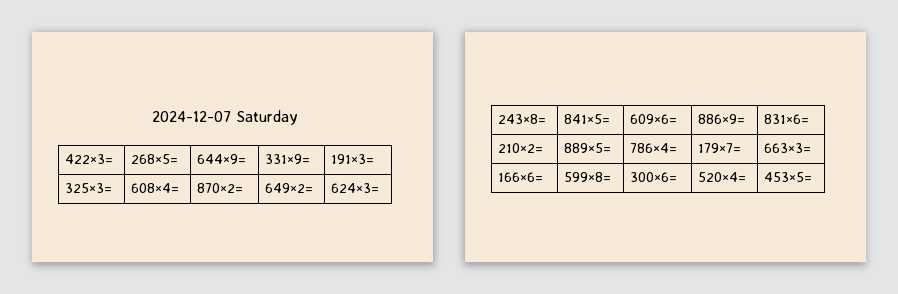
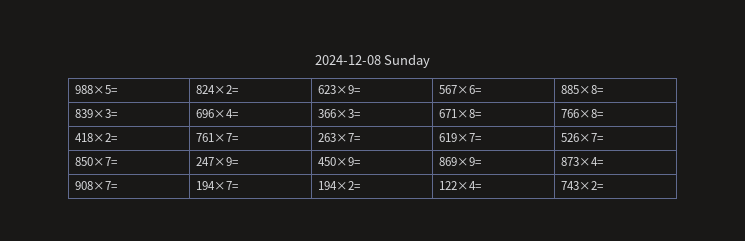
[152,110,298,125] [65,154,114,164] [131,154,179,164] [197,154,247,164] [265,154,311,164] [331,154,375,164] [65,183,113,193] [131,183,180,193] [197,183,244,193] [265,183,314,193] [331,183,380,193] [498,114,547,124] [564,114,611,124] [630,114,678,124] [698,114,746,124] [764,114,810,124] [498,143,544,153] [564,143,612,153] [630,143,678,153] [698,143,742,153] [764,143,812,153] [498,172,544,182] [564,172,612,182] [630,172,678,182] [698,172,747,182] [764,172,813,182] 2024-12-07 Saturday // 422×3= | 268×5= | 644×9= | 331×9= | 191×3= // 325×3= | 608×4= | 870×2= | 649×2= | 624×3= // 243×8= | 841×5= | 609×6= | 886×9= | 831×6= // 210×2= | 889×5= | 786×4= | 179×7= | 663×3= // 166×6= | 599×8= | 300×6= | 520×4= | 453×5= -> [314,54,431,68] [75,85,118,94] [196,85,239,94] [318,85,361,94] [439,85,482,94] [561,85,604,94] [75,109,118,118] [196,109,239,118] [318,109,361,118] [439,109,482,118] [561,109,604,118] [75,133,118,142] [196,133,239,142] [318,133,361,142] [439,133,482,142] [561,133,604,142] [75,157,118,166] [196,157,239,166] [318,157,361,166] [439,157,482,166] [561,157,604,166] [75,181,118,190] [196,181,239,190] [318,181,361,190] [439,181,482,190] [561,181,604,190] 2024-12-08 Sunday // 988×5= | 824×2= | 623×9= | 567×6= | 885×8= // 839×3= | 696×4= | 366×3= | 671×8= | 766×8= // 418×2= | 761×7= | 263×7= | 619×7= | 526×7= // 850×7= | 247×9= | 450×9= | 869×9= | 873×4= // 908×7= | 194×7= | 194×2= | 122×4= | 743×2=

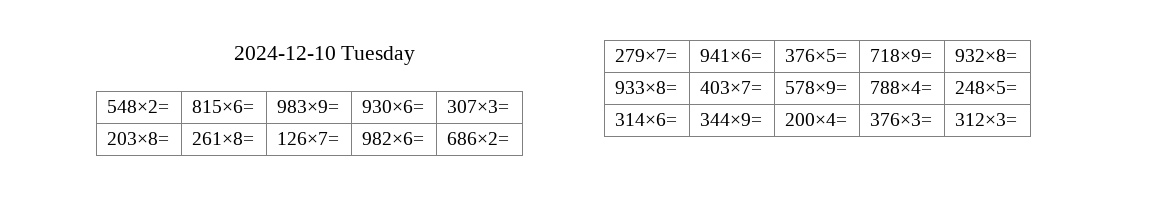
[314,54,431,68] [75,85,118,94] [196,85,239,94] [318,85,361,94] [439,85,482,94] [561,85,604,94] [75,109,118,118] [196,109,239,118] [318,109,361,118] [439,109,482,118] [561,109,604,118] [75,133,118,142] [196,133,239,142] [318,133,361,142] [439,133,482,142] [561,133,604,142] [75,157,118,166] [196,157,239,166] [318,157,361,166] [439,157,482,166] [561,157,604,166] [75,181,118,190] [196,181,239,190] [318,181,361,190] [439,181,482,190] [561,181,604,190] 2024-12-08 Sunday // 988×5= | 824×2= | 623×9= | 567×6= | 885×8= // 839×3= | 696×4= | 366×3= | 671×8= | 766×8= // 418×2= | 761×7= | 263×7= | 619×7= | 526×7= // 850×7= | 247×9= | 450×9= | 869×9= | 873×4= // 908×7= | 194×7= | 194×2= | 122×4= | 743×2= -> [233,46,416,65] [107,100,170,113] [192,100,255,113] [277,100,340,113] [362,100,425,113] [447,100,510,113] [107,132,170,145] [192,132,255,145] [277,132,340,145] [362,132,425,145] [447,132,510,145] [615,49,678,62] [700,49,763,62] [785,49,848,62] [870,49,933,62] [955,49,1018,62] [615,81,678,94] [700,81,763,94] [785,81,848,94] [870,81,933,94] [955,81,1018,94] [615,113,678,126] [700,113,763,126] [785,113,848,126] [870,113,933,126] [955,113,1018,126] 2024-12-10 Tuesday // 548×2= | 815×6= | 983×9= | 930×6= | 307×3= // 203×8= | 261×8= | 126×7= | 982×6= | 686×2= // 279×7= | 941×6= | 376×5= | 718×9= | 932×8= // 933×8= | 403×7= | 578×9= | 788×4= | 248×5= // 314×6= | 344×9= | 200×4= | 376×3= | 312×3=

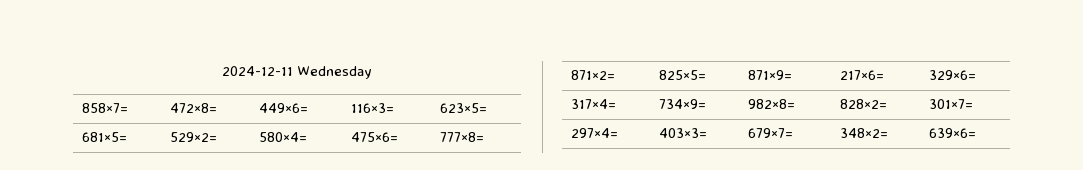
[233,46,416,65] [107,100,170,113] [192,100,255,113] [277,100,340,113] [362,100,425,113] [447,100,510,113] [107,132,170,145] [192,132,255,145] [277,132,340,145] [362,132,425,145] [447,132,510,145] [615,49,678,62] [700,49,763,62] [785,49,848,62] [870,49,933,62] [955,49,1018,62] [615,81,678,94] [700,81,763,94] [785,81,848,94] [870,81,933,94] [955,81,1018,94] [615,113,678,126] [700,113,763,126] [785,113,848,126] [870,113,933,126] [955,113,1018,126] 2024-12-10 Tuesday // 548×2= | 815×6= | 983×9= | 930×6= | 307×3= // 203×8= | 261×8= | 126×7= | 982×6= | 686×2= // 279×7= | 941×6= | 376×5= | 718×9= | 932×8= // 933×8= | 403×7= | 578×9= | 788×4= | 248×5= // 314×6= | 344×9= | 200×4= | 376×3= | 312×3= -> [222,66,372,79] [81,103,128,113] [169,103,217,113] [258,103,308,113] [350,103,394,113] [439,103,487,113] [81,132,127,142] [169,132,217,142] [258,132,307,142] [350,132,398,142] [439,132,484,142] [570,70,615,80] [658,70,706,80] [747,70,792,80] [839,70,884,80] [928,70,976,80] [570,99,616,109] [658,99,706,109] [747,99,795,109] [839,99,887,109] [928,99,973,109] [570,128,618,138] [658,128,707,138] [747,128,793,138] [839,128,888,138] [928,128,976,138] 2024-12-11 Wednesday // 858×7= | 472×8= | 449×6= | 116×3= | 623×5= // 681×5= | 529×2= | 580×4= | 475×6= | 777×8= // 871×2= | 825×5= | 871×9= | 217×6= | 329×6= // 317×4= | 734×9= | 982×8= | 828×2= | 301×7= // 297×4= | 403×3= | 679×7= | 348×2= | 639×6=

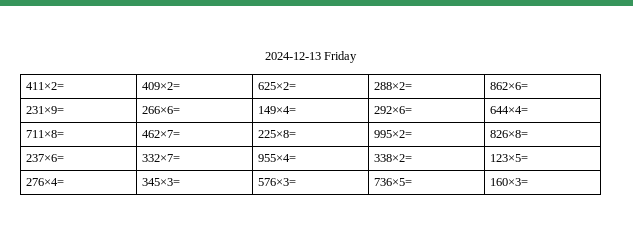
[222,66,372,79] [81,103,128,113] [169,103,217,113] [258,103,308,113] [350,103,394,113] [439,103,487,113] [81,132,127,142] [169,132,217,142] [258,132,307,142] [350,132,398,142] [439,132,484,142] [570,70,615,80] [658,70,706,80] [747,70,792,80] [839,70,884,80] [928,70,976,80] [570,99,616,109] [658,99,706,109] [747,99,795,109] [839,99,887,109] [928,99,973,109] [570,128,618,138] [658,128,707,138] [747,128,793,138] [839,128,888,138] [928,128,976,138] 2024-12-11 Wednesday // 858×7= | 472×8= | 449×6= | 116×3= | 623×5= // 681×5= | 529×2= | 580×4= | 475×6= | 777×8= // 871×2= | 825×5= | 871×9= | 217×6= | 329×6= // 317×4= | 734×9= | 982×8= | 828×2= | 301×7= // 297×4= | 403×3= | 679×7= | 348×2= | 639×6= -> [264,51,358,63] [25,82,64,90] [141,82,180,90] [257,82,296,90] [373,82,412,90] [489,82,528,90] [25,106,64,114] [141,106,180,114] [257,106,296,114] [373,106,412,114] [489,106,528,114] [25,130,64,138] [141,130,180,138] [257,130,296,138] [373,130,412,138] [489,130,528,138] [25,154,64,162] [141,154,180,162] [257,154,296,162] [373,154,412,162] [489,154,528,162] [25,178,64,186] [141,178,180,186] [257,178,296,186] [373,178,412,186] [489,178,528,186] 2024-12-13 Friday // 411×2= | 409×2= | 625×2= | 288×2= | 862×6= // 231×9= | 266×6= | 149×4= | 292×6= | 644×4= // 711×8= | 462×7= | 225×8= | 995×2= | 826×8= // 237×6= | 332×7= | 955×4= | 338×2= | 123×5= // 276×4= | 345×3= | 576×3= | 736×5= | 160×3=

